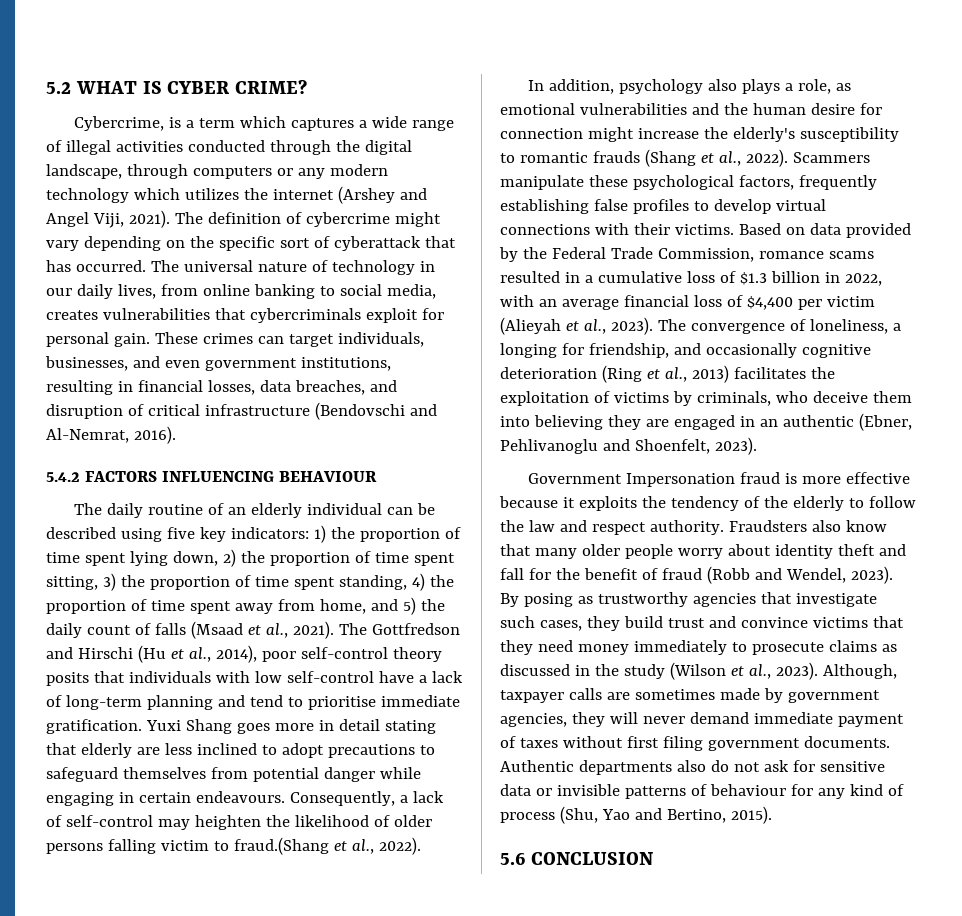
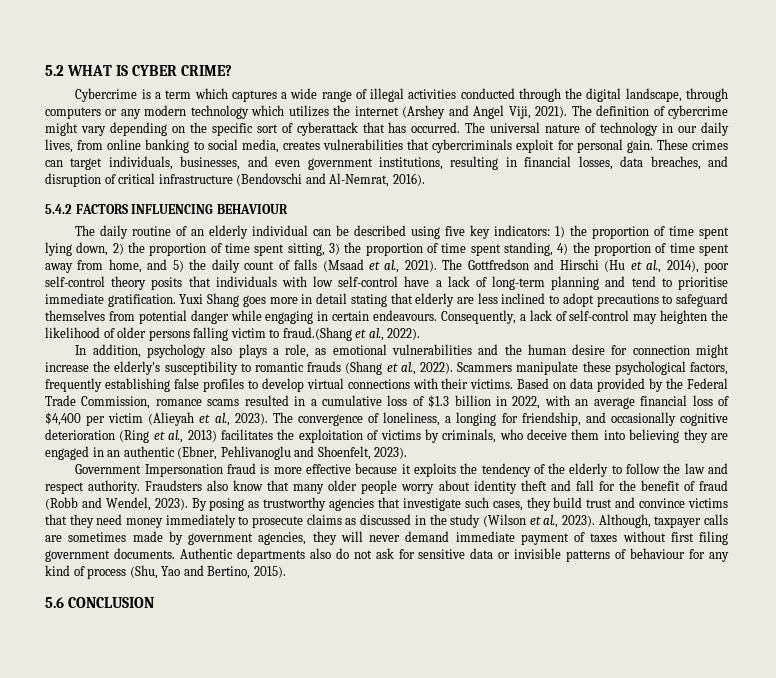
[74,116,165,131] Cybercrime, -> [75,88,138,102] Cybercrime

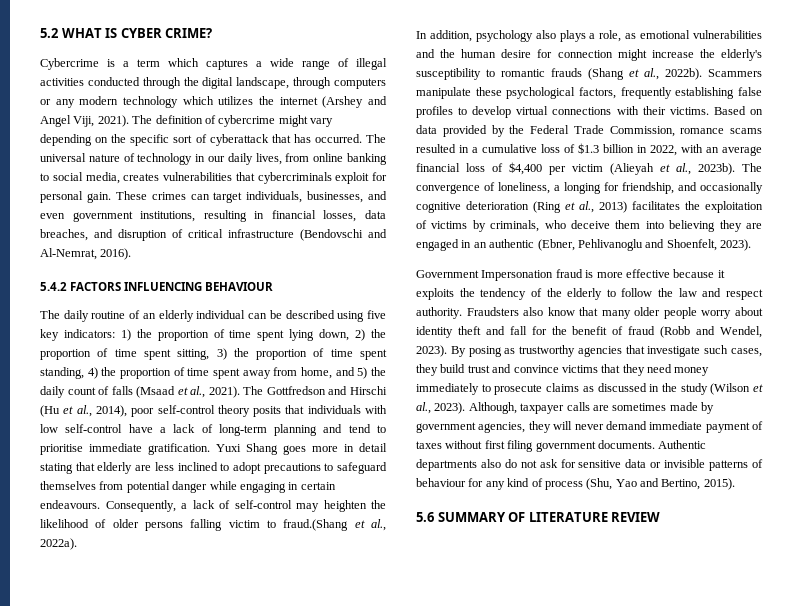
[387,328,421,340] 2022). -> [40,538,77,550] 2022a).
[419,362,453,374] 2022). -> [665,68,702,80] 2022b).
[234,413,268,425] 2023). -> [698,163,735,175] 2023b).
[67,597,154,608] CONCLUSION -> [437,512,661,522] SUMMARY OF LITERATURE REVIEW

